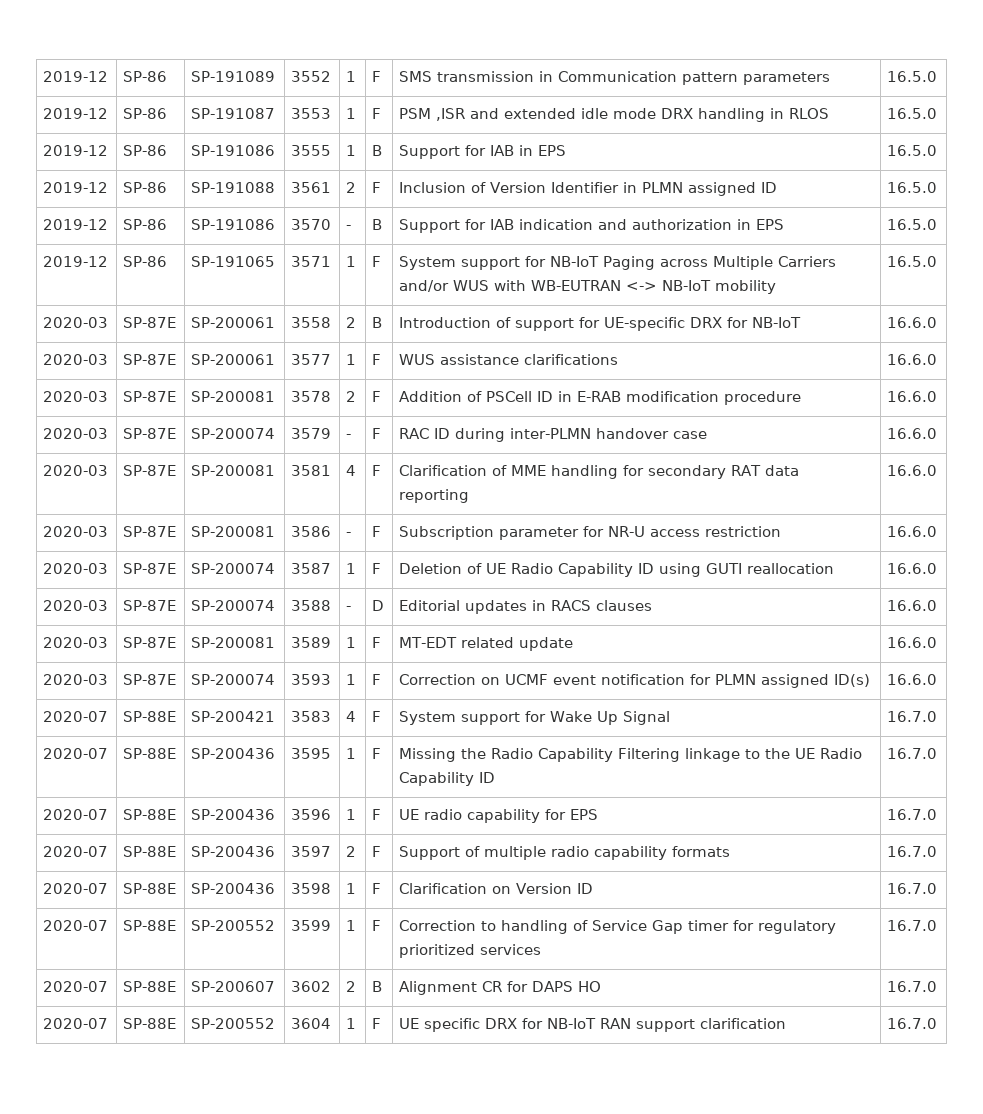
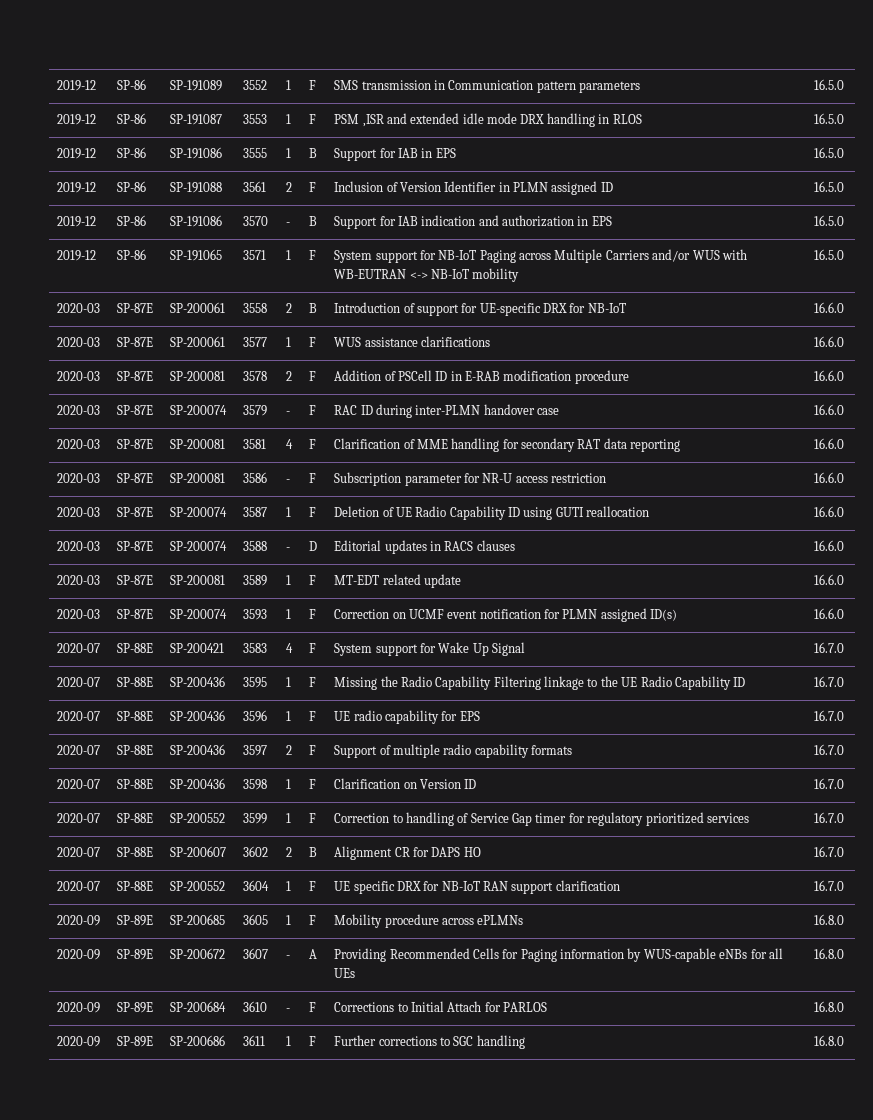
(938, 1023) none -> [57,915,101,926] [117,915,154,926] [170,914,226,925] [243,914,269,925] [286,915,292,925] [309,915,317,925] [334,914,524,928] [814,914,845,925] [57,949,101,960] [117,949,154,960] [170,948,226,959] [243,948,269,959] [286,955,291,959] [309,949,318,959] [334,948,783,962] [334,968,356,978] [814,948,845,959] [57,1002,101,1013] [117,1002,154,1013] [170,1001,227,1012] [243,1001,268,1012] [286,1008,291,1012] [309,1002,317,1012] [334,1001,548,1012] [814,1001,845,1012] [57,1036,101,1047] [117,1036,154,1047] [170,1035,226,1046] [243,1035,266,1046] [286,1036,292,1046] [309,1036,317,1046] [334,1035,525,1049] [814,1035,845,1046] // 2020-09 | SP-89E | SP-200685 | 3605 | 1 | F | Mobility procedure across ePLMNs | 16.8.0 // 2020-09 | SP-89E | SP-200672 | 3607 | - | A | Providing Recommended Cells for Paging information by WUS-capable eNBs for all UEs | 16.8.0 // 2020-09 | SP-89E | SP-200684 | 3610 | - | F | Corrections to Initial Attach for PARLOS | 16.8.0 // 2020-09 | SP-89E | SP-200686 | 3611 | 1 | F | Further corrections to SGC handling | 16.8.0

